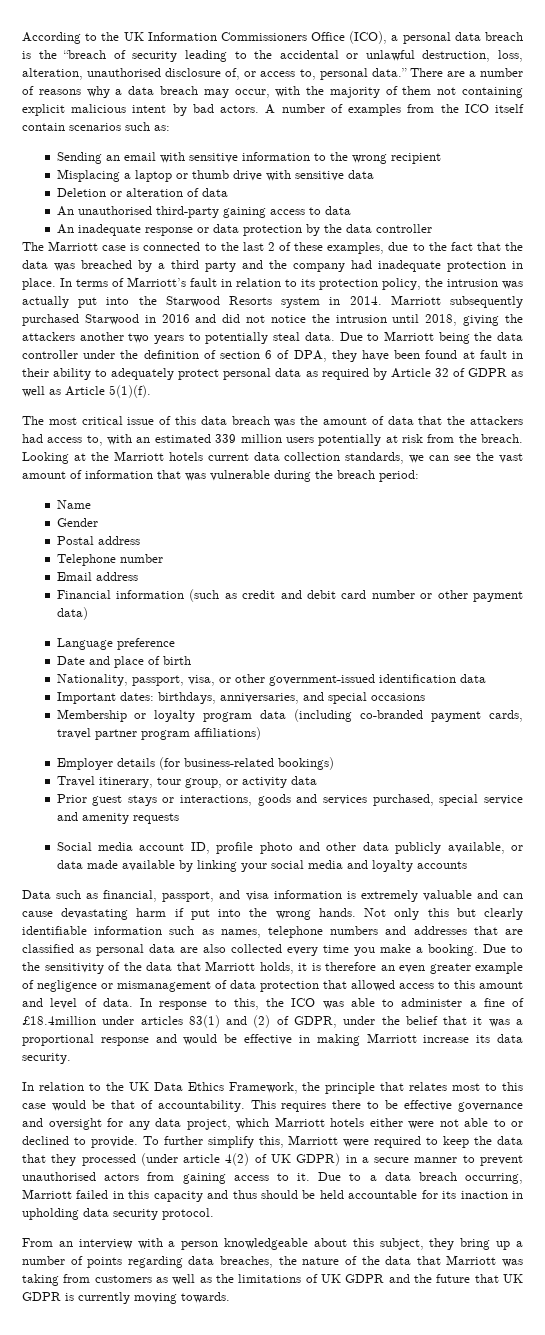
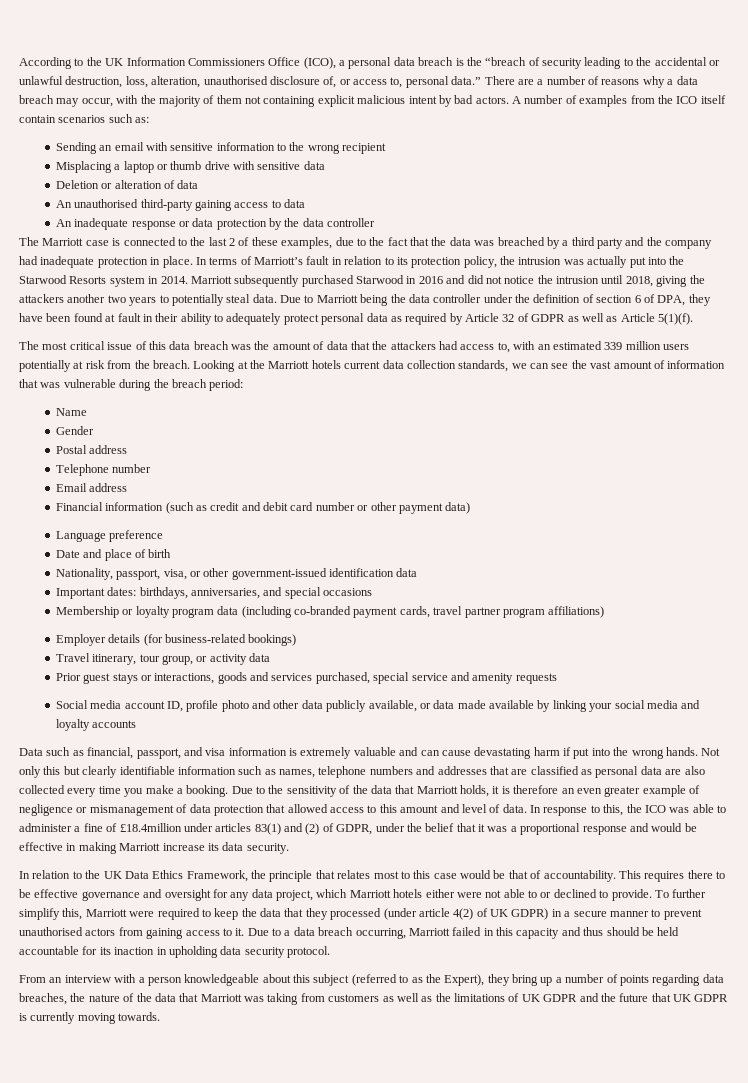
[379,1238,424,1250] subject, -> [313,974,485,986] subject (referred to as the Expert),

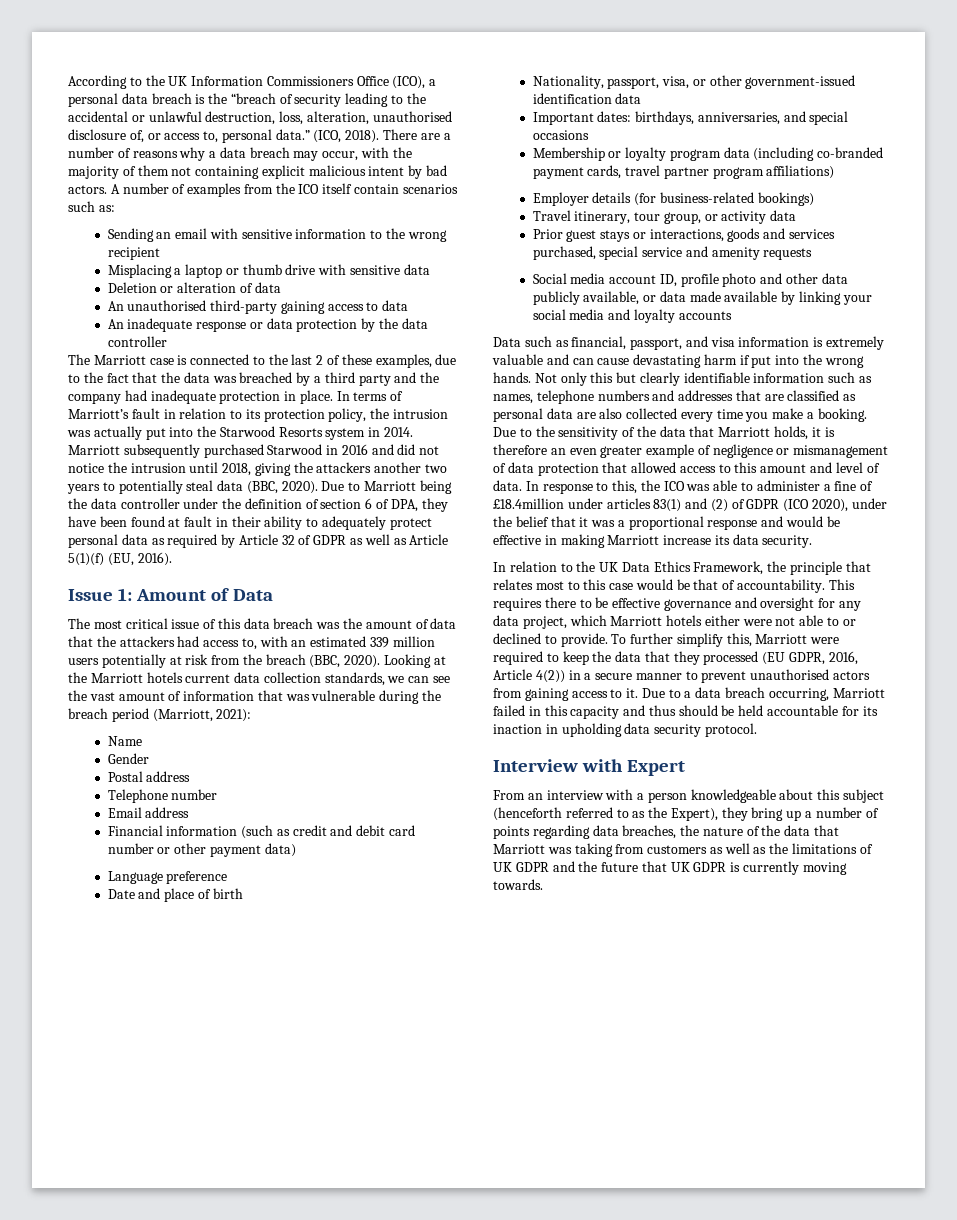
(482, 80) none -> [313,130,380,143] (ICO, 2018).
[252,294,277,303] data. -> [217,480,318,494] data (BBC, 2020).
[658,313,693,325] 5(1)(f). -> [68,552,172,566] [68,588,273,601] 5(1)(f) (EU, 2016). // Issue 1: Amount of Data
[152,360,190,369] breach. -> [265,654,381,668] breach (BBC, 2020).
[209,379,244,391] period: -> [111,708,252,722] period (Marriott, 2021):
[336,824,373,835] GDPR, -> [746,499,849,512] GDPR (ICO 2020),
[383,908,549,920] (under article 4(2) of UK GDPR) -> [762,651,858,665] [493,669,565,683] (EU GDPR, 2016, Article 4(2))
(330, 952) none -> [493,759,686,776] // Interview with Expert
[351,974,397,986] (referred -> [493,807,613,821] (henceforth referred

